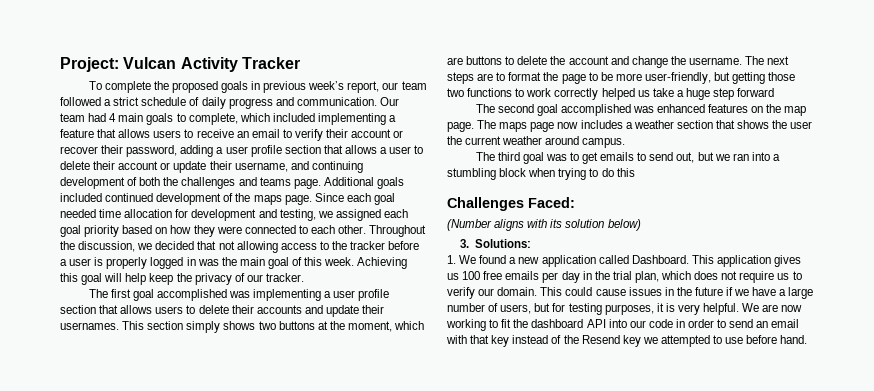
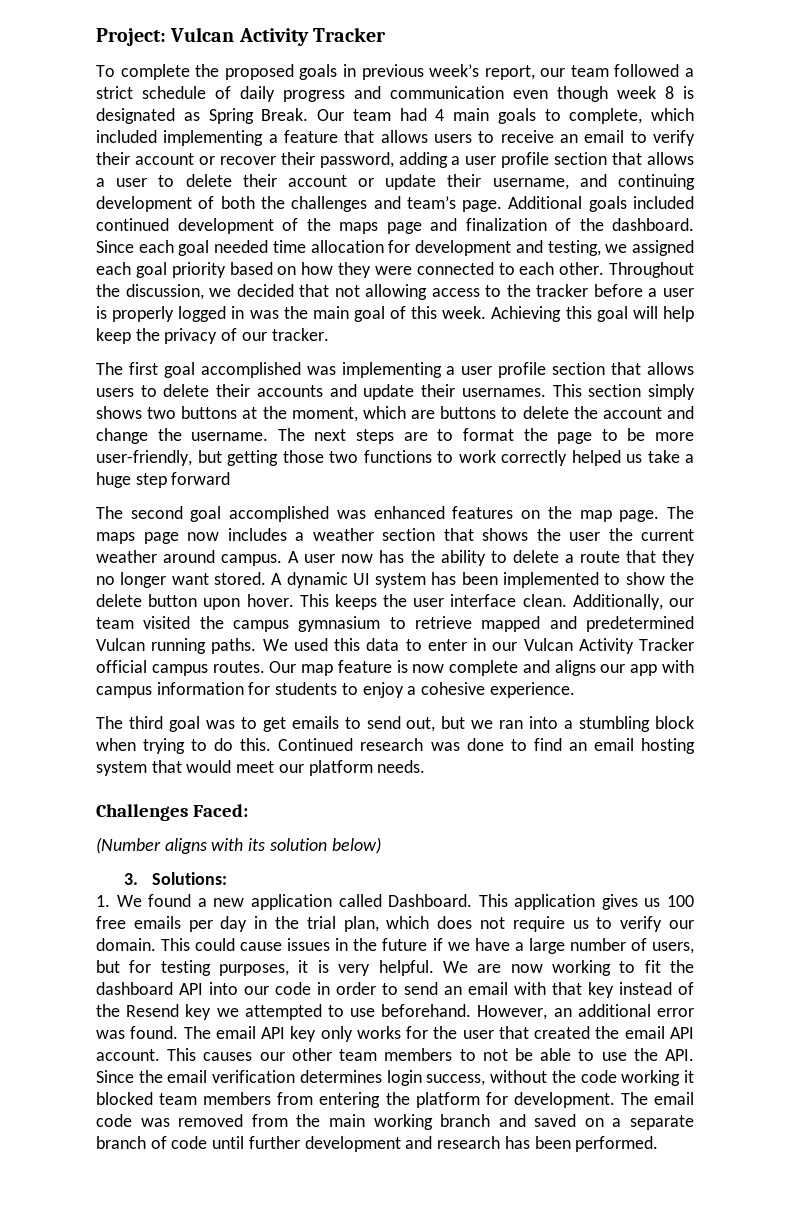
[296,97,377,106] communication. -> [390,86,694,102] [96,108,309,124] communication even though week 8 is designated as Spring Break.
[259,177,291,186] teams -> [406,196,456,209] team’s
[284,195,312,205] page. -> [386,218,694,234] page and finalization of the dashboard.
(626, 143) none -> [288,550,695,566] [96,572,694,588] [96,594,694,610] [96,616,694,632] [96,638,694,654] [96,660,694,676] [96,682,575,698] A user now has the ability to delete a route that they no longer want stored. A dynamic UI system has been implemented to show the delete button upon hover. This keeps the user interface clean. Additionally, our team visited the campus gymnasium to retrieve mapped and predetermined Vulcan running paths. We used this data to enter in our Vulcan Activity Tracker official campus routes. Our map feature is now complete and aligns our app with campus information for students to enjoy a cohesive experience.
[616,168,635,177] this -> [240,738,696,754] [96,760,426,776] this. Continued research was done to find an email hosting system that would meet our platform needs.
[746,335,808,344] before hand. -> [381,1004,694,1020] [96,1026,694,1042] [96,1048,694,1061] [96,1070,695,1086] [96,1092,695,1108] [96,1114,694,1130] [96,1136,659,1152] beforehand. However, an additional error was found. The email API key only works for the user that created the email API account. This causes our other team members to not be able to use the API. Since the email verification determines login success, without the code working it blocked team members from entering the platform for development. The email code was removed from the main working branch and saved on a separate branch of code until further development and research has been performed.

